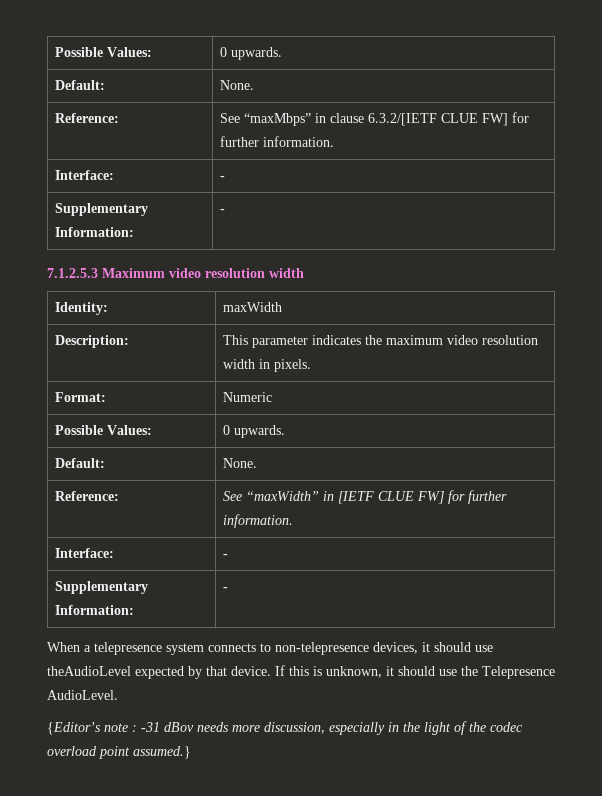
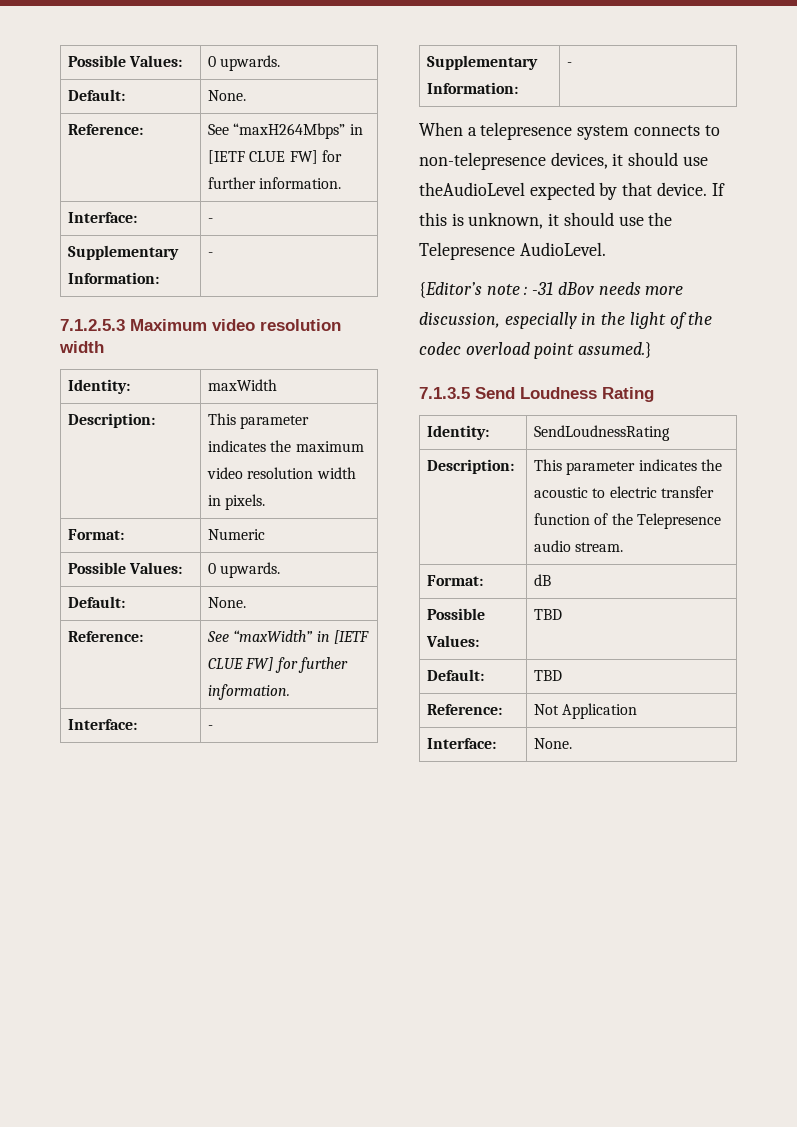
[54,47,152,57] [219,47,282,60] [54,80,105,90] [219,80,254,90] [54,113,119,123] [219,113,437,126] Possible Values: | 0 upwards. // Default: | None. // Reference: | See “maxMbps” in clause 6.3.2/[IETF -> [68,55,183,67] [208,55,281,71] [68,89,126,101] [208,90,247,101] [68,124,144,135] [208,123,363,139] [208,150,246,164] Possible Values: | 0 upwards. // Default: | None. // Reference: | See “maxH264Mbps” in [IETF
(191, 752) none -> [419,387,654,402] [427,425,490,440] [534,425,671,441] [427,459,515,474] [534,459,723,475] [534,486,715,498] [534,513,722,529] [534,540,624,552] [427,575,484,586] [534,574,552,586] [427,608,486,620] [426,635,480,647] [534,609,563,620] [427,669,485,681] [534,670,563,681] [427,704,503,715] [534,703,638,719] [427,738,497,749] [534,738,573,749] // 7.1.3.5 Send Loudness Rating // Identity: | SendLoudnessRating // Description: | This parameter indicates the acoustic to electric transfer function of the Telepresence audio stream. // Format: | dB // Possible Values: | TBD // Default: | TBD // Reference: | Not Application // Interface: | None.

